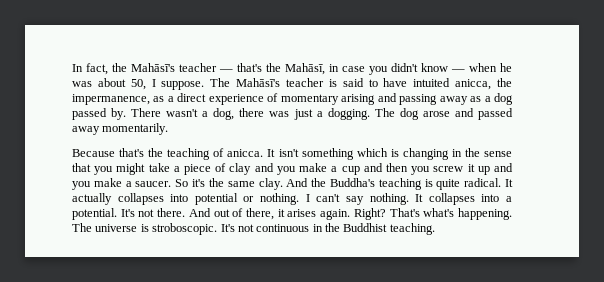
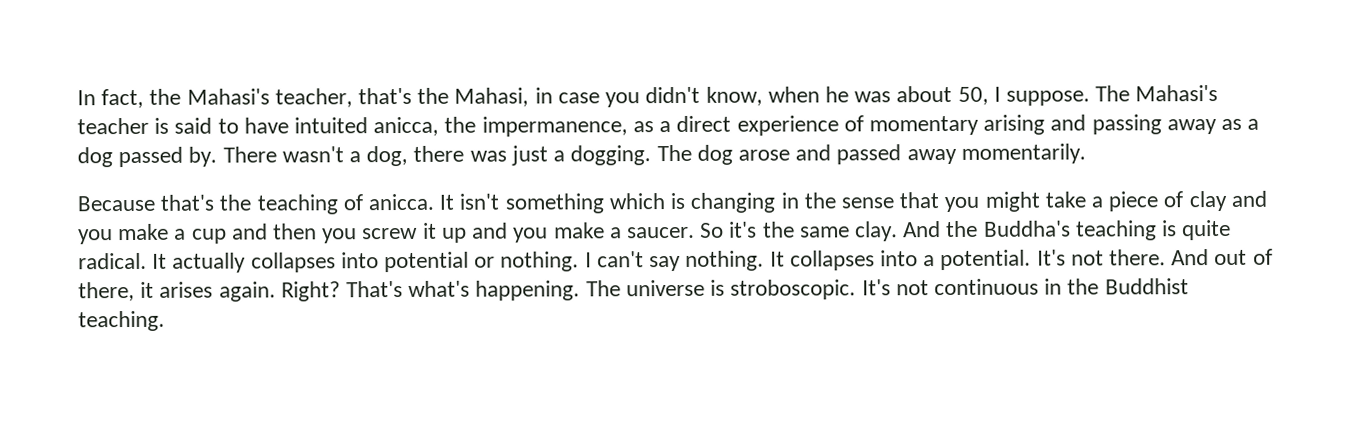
[131,63,325,75] Mahāsī's teacher — that's the Mahāsī, -> [186,87,530,108] Mahasi's teacher, that's the Mahasi,
[421,63,465,72] know — -> [705,86,763,106] know,
[236,78,281,87] Mahāsī's -> [1135,85,1219,102] Mahasi's

